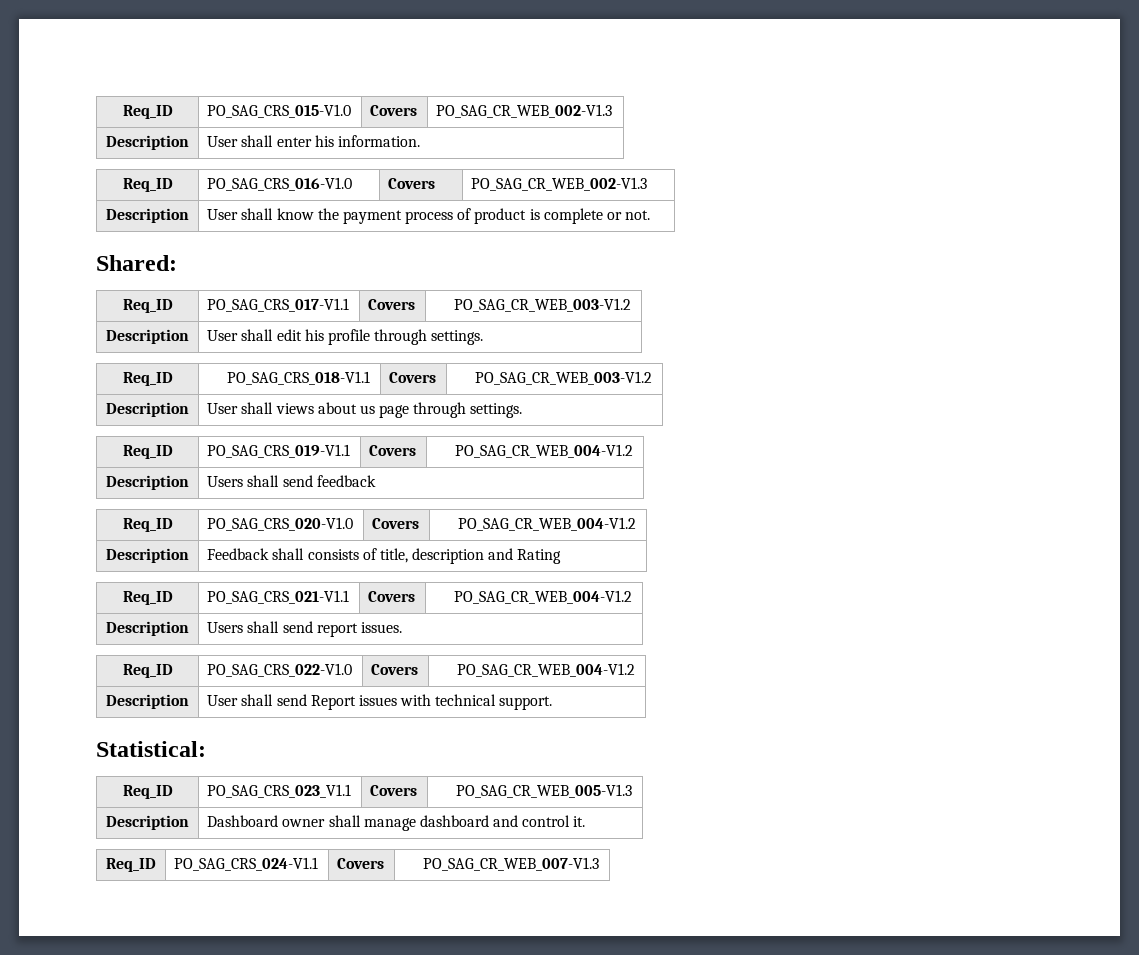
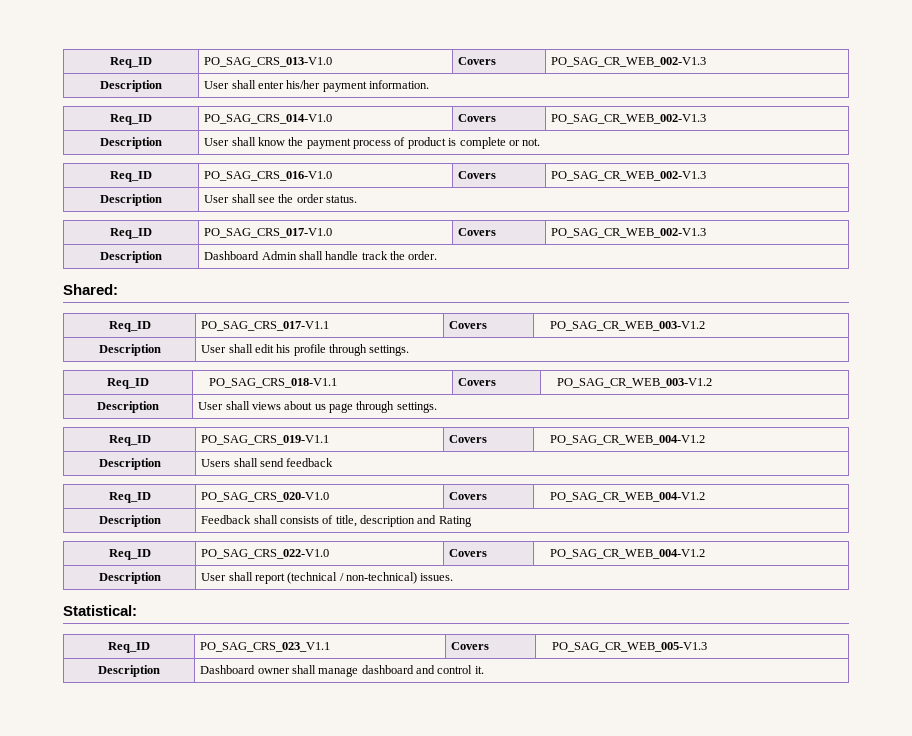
[122,105,173,119] [207,104,352,118] Req_ID | PO_SAG_CRS_015-V1.0 -> [110,57,152,68] [204,57,333,67] Req_ID | PO_SAG_CRS_013-V1.0
[314,135,334,147] his -> [286,80,367,92] his/her payment
[207,177,353,191] PO_SAG_CRS_016-V1.0 -> [204,114,333,124] PO_SAG_CRS_014-V1.0
(651, 215) none -> [110,171,152,182] [204,171,333,181] [458,171,497,179] [551,171,707,181] [100,194,162,206] [204,194,358,203] [110,228,152,239] [204,228,333,238] [458,228,497,236] [551,228,707,238] [100,251,162,263] [204,251,438,260] // Req_ID | PO_SAG_CRS_016-V1.0 | Covers | PO_SAG_CR_WEB_002-V1.3 // Description | User shall see the order status. // Req_ID | PO_SAG_CRS_017-V1.0 | Covers | PO_SAG_CR_WEB_002-V1.3 // Description | Dashboard Admin shall handle track the order.
[122,591,173,605] [207,590,350,604] [368,591,416,602] [453,590,632,604] [106,621,189,636] [207,621,402,637] // Req_ID | PO_SAG_CRS_021-V1.1 | Covers | PO_SAG_CR_WEB_004-V1.2 // Description | Users shall send report issues. -> (472, 521) none
[276,694,553,710] send Report issues with technical support. -> [254,572,454,584] report (technical / non-technical) issues.
[106,858,156,872] [174,857,319,871] [337,858,385,869] [422,857,599,871] // Req_ID | PO_SAG_CRS_024-V1.1 | Covers | PO_SAG_CR_WEB_007-V1.3 -> (484, 670) none

